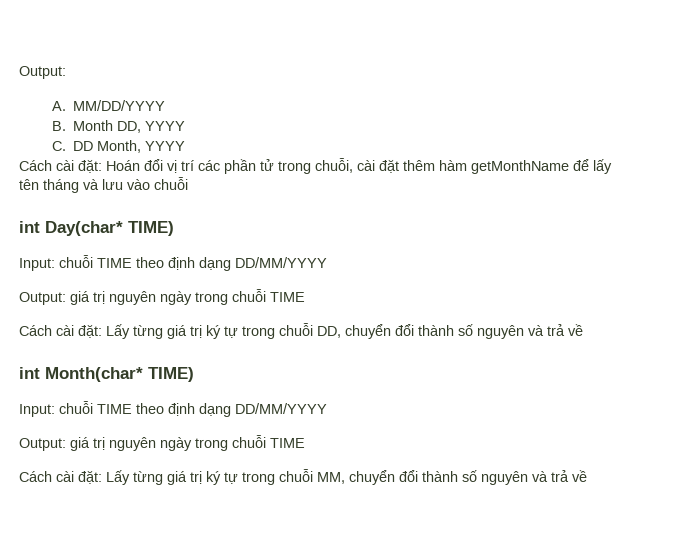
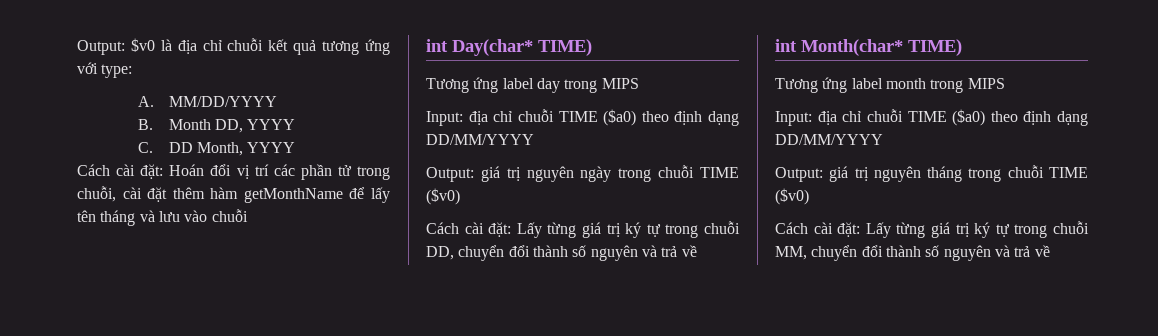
[19,66,66,79] Output: -> [77,38,390,55] [77,62,133,78] Output: $v0 là địa chỉ chuỗi kết quả tương ứng với type:
[19,255,132,271] // Input: chuỗi TIME -> [426,77,639,93] [426,109,637,126] // Tương ứng label day trong MIPS // Input: địa chỉ chuỗi TIME ($a0)
(305, 297) none -> [426,188,460,205] ($v0)
[19,401,327,417] [19,435,305,451] // Input: chuỗi TIME theo định dạng DD/MM/YYYY // Output: giá trị nguyên ngày trong chuỗi TIME -> [775,77,1005,93] [775,109,1088,126] [775,134,883,145] [775,165,1088,182] [775,188,809,205] // Tương ứng label month trong MIPS // Input: địa chỉ chuỗi TIME ($a0) theo định dạng DD/MM/YYYY // Output: giá trị nguyên tháng trong chuỗi TIME ($v0)

